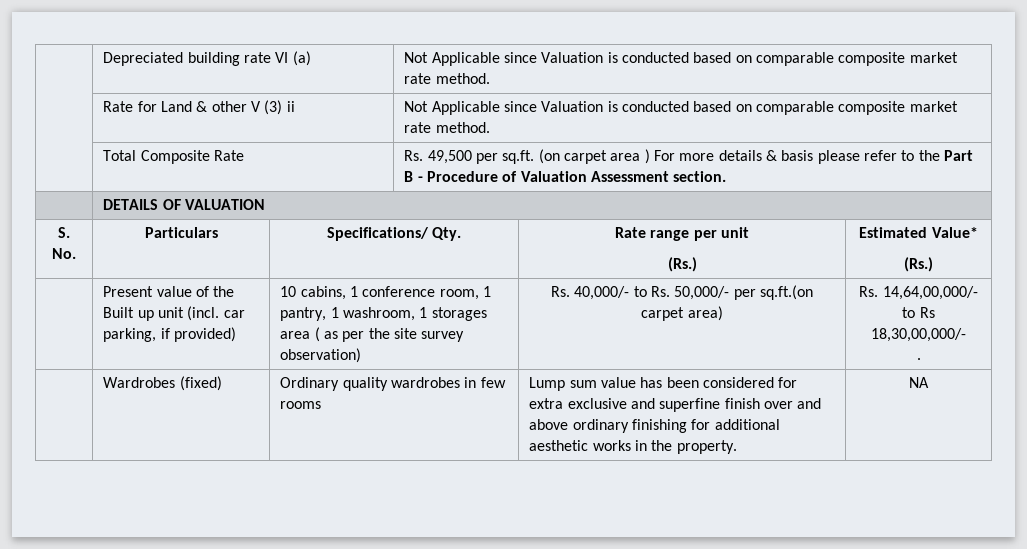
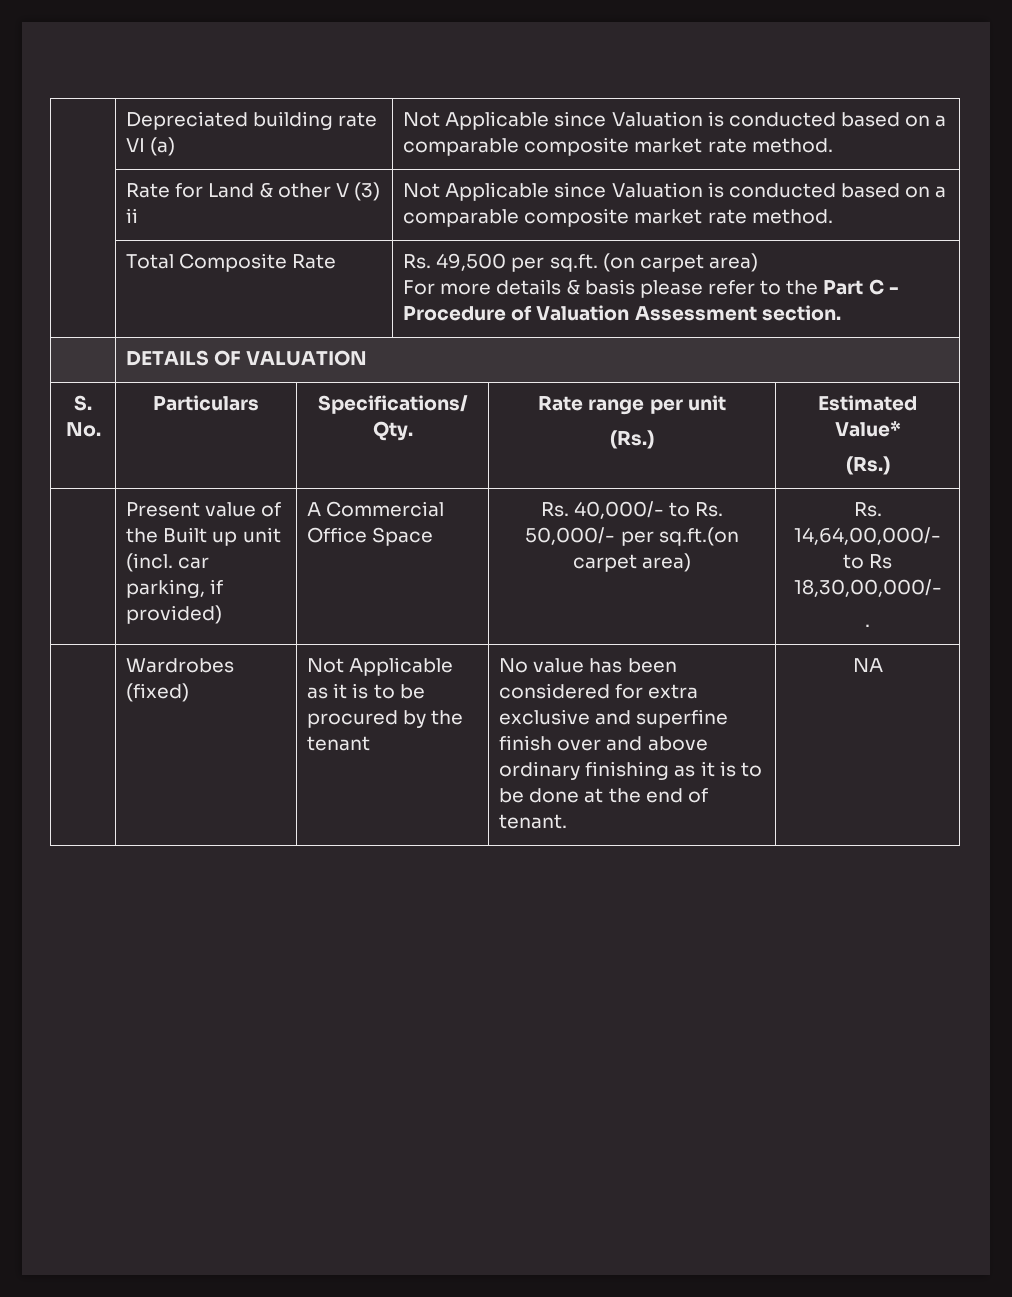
(752, 59) none -> [935,115,947,127] a
(752, 108) none -> [935,186,947,198] a
[610,149,650,164] area ) -> [708,253,758,272] area) //
[404,171,414,182] B -> [868,279,884,295] C
[280,286,492,300] [280,307,487,321] [280,327,465,342] [280,348,362,363] 10 cabins, 1 conference room, 1 pantry, 1 washroom, 1 storages area ( as per the site survey observation) -> [307,501,445,517] [307,527,434,546] A Commercial Office Space
[280,377,506,391] [280,401,322,409] [529,377,597,391] Ordinary quality wardrobes in few rooms | Lump sum -> [307,657,454,676] [307,683,425,699] [307,710,464,728] [307,736,371,751] [499,658,529,673] Not Applicable as it is to be procured by the tenant | No
[691,419,780,430] [529,440,737,454] for additional aesthetic works in the property. -> [674,761,762,777] [499,788,708,803] [499,814,568,829] as it is to be done at the end of tenant.

